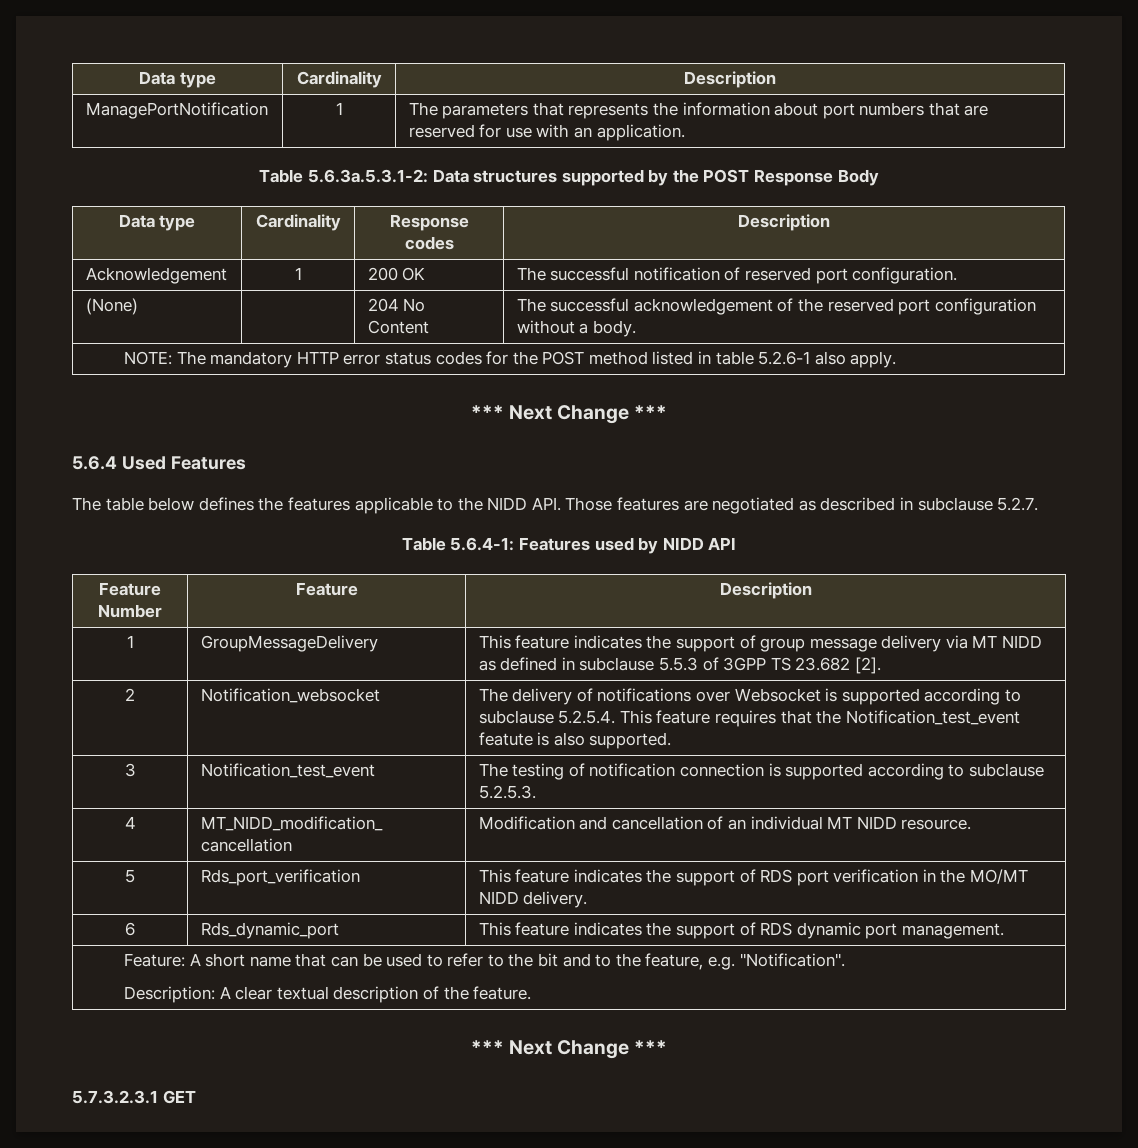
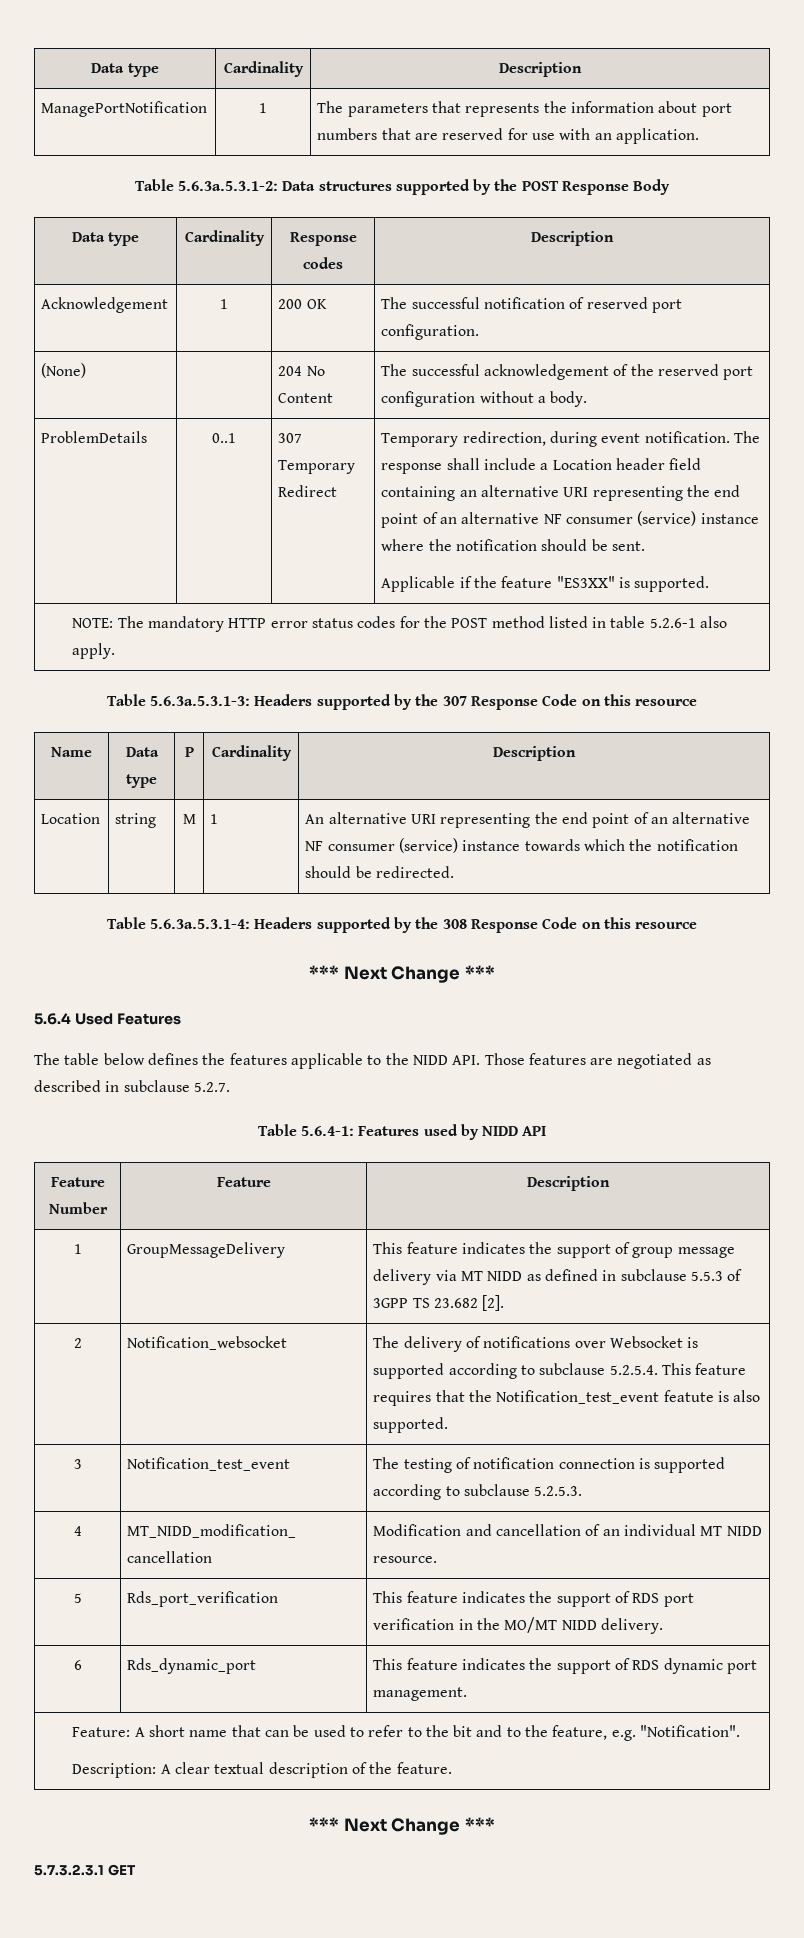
(636, 328) none -> [41,431,148,443] [212,433,236,443] [278,433,303,443] [278,460,356,474] [278,485,338,497] [381,431,760,447] [381,458,702,474] [381,485,741,501] [381,511,759,528] [381,539,645,551] [381,576,710,592] // ProblemDetails | 0..1 | 307 Temporary Redirect | Temporary redirection, during event notification. The response shall include a Location header field containing an alternative URI representing the end point of an alternative NF consumer (service) instance where the notification should be sent. // Applicable if the feature "ES3XX" is supported.
(897, 359) none -> [106,694,698,710] [51,747,92,757] [125,747,159,757] [126,774,157,788] [184,747,194,757] [211,745,292,761] [493,746,576,761] [41,813,101,824] [115,813,157,828] [182,814,196,824] [210,814,219,824] [305,812,751,828] [305,838,738,853] [305,866,455,878] [106,917,698,933] // Table 5.6.3a.5.3.1-3: Headers supported by the 307 Response Code on this resource // Name | Data type | P | Cardinality | Description // Location | string | M | 1 | An alternative URI representing the end point of an alternative NF consumer (service) instance towards which the notification should be redirected. // Table 5.6.3a.5.3.1-4: Headers supported by the 308 Response Code on this resource

